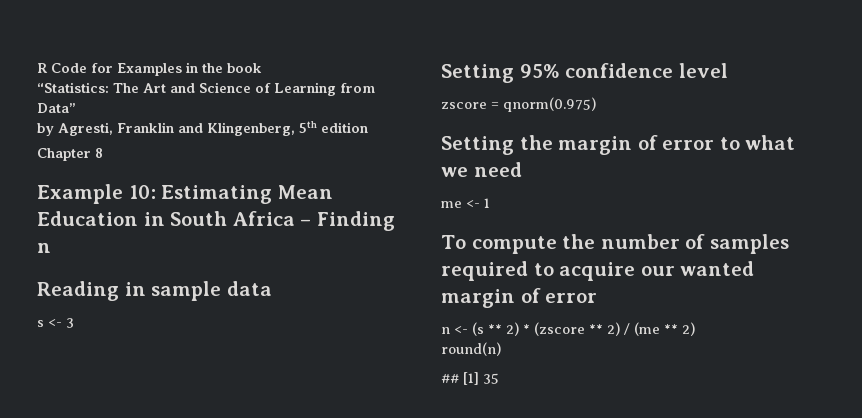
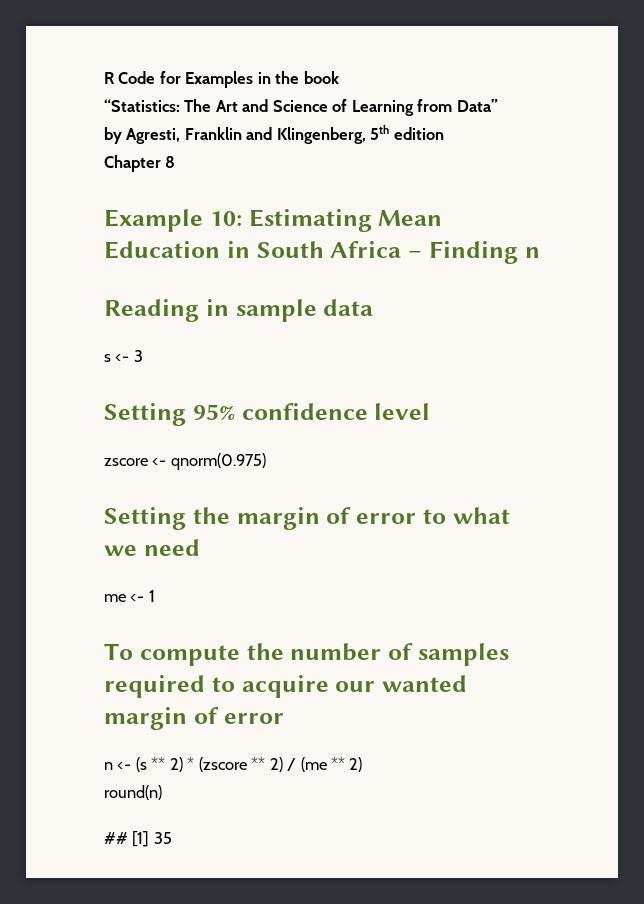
[491,102,499,109] = -> [152,458,167,466] <-

